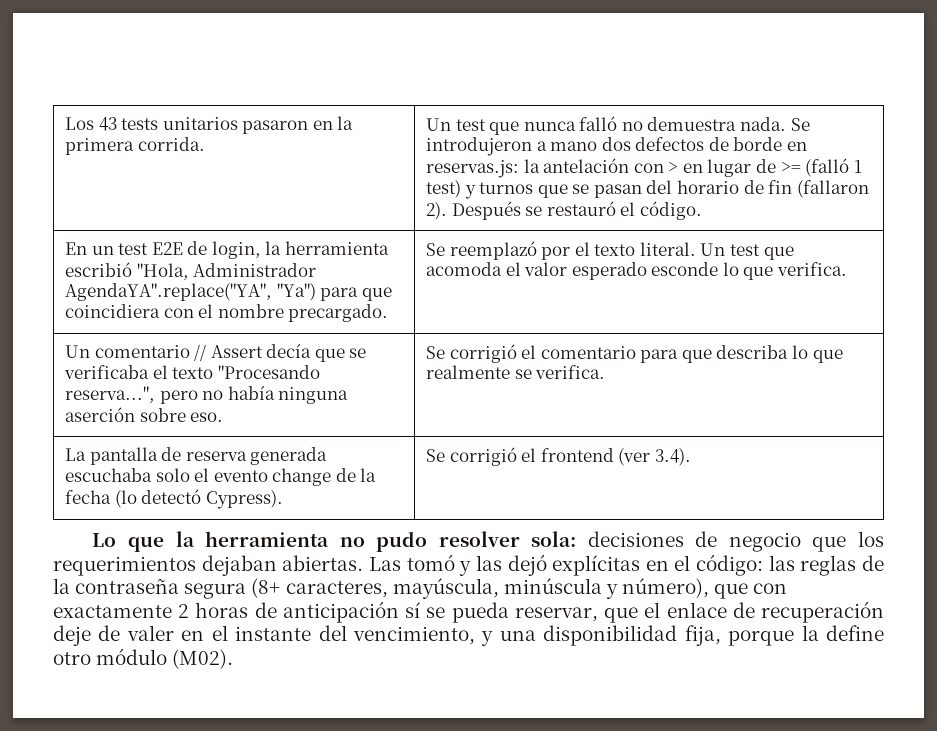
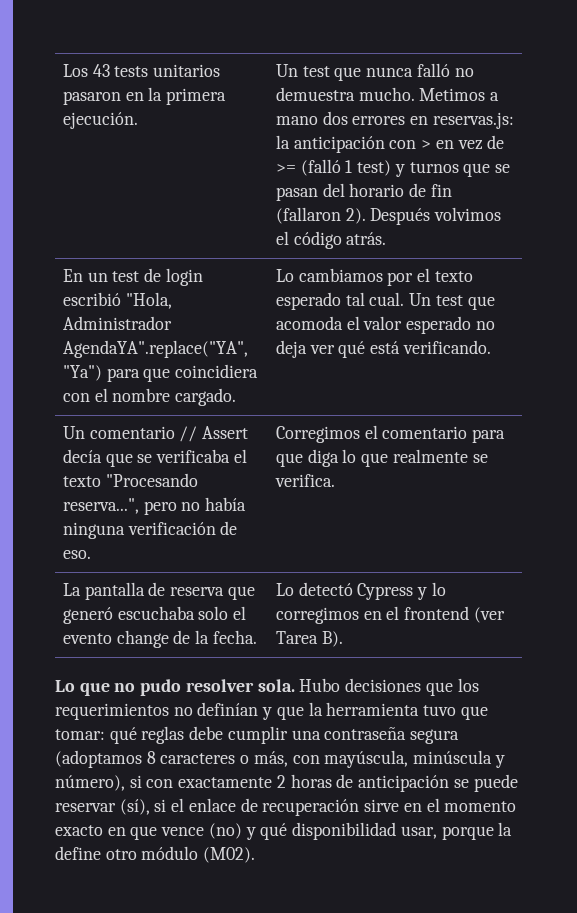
[137,137,205,151] corrida. -> [62,112,138,129] ejecución.
[740,117,810,131] [425,137,783,156] nada. Se introdujeron a mano dos defectos de borde -> [358,87,500,101] [275,111,406,125] mucho. Metimos a mano dos errores
[543,158,630,173] antelación -> [293,136,385,153] anticipación
[707,159,752,177] lugar -> [457,140,483,150] vez
[525,201,702,220] se restauró el código. -> [434,207,502,221] [275,231,387,249] volvimos el código atrás.
[151,241,390,259] E2E de login, la herramienta -> [144,268,203,286] de login
[288,304,389,322] [425,241,696,260] precargado. | Se reemplazó por el texto literal. -> [175,388,237,406] [275,268,473,286] [275,292,405,310] cargado. | Lo cambiamos por el texto esperado tal cual.
[651,262,848,280] esconde lo que verifica. -> [475,321,495,330] [275,340,491,358] no deja ver qué está verificando.
[64,407,186,422] aserción sobre -> [127,521,238,535] verificación de
[425,344,517,363] Se corrigió -> [275,426,360,443] Corregimos
[716,345,789,359] describa -> [307,449,339,467] diga
[250,447,328,465] generada -> [227,586,255,600] [62,607,113,624] que generó
[64,489,283,509] [425,447,517,466] fecha (lo detectó Cypress). | Se corrigió -> [212,630,257,644] [275,582,446,600] [275,607,382,624] fecha. | Lo detectó Cypress y lo corregimos en
[654,448,691,466] 3.4). -> [275,631,343,647] Tarea B).
[175,531,330,547] la herramienta -> (110, 689) none
[531,531,885,552] [53,554,884,576] [53,578,388,599] sola: decisiones de negocio que los requerimientos dejaban abiertas. Las tomó y las dejó explícitas en el código: las reglas de la contraseña segura (8+ caracteres, -> [257,678,479,696] [55,702,488,720] [55,726,460,744] [55,750,320,768] sola. Hubo decisiones que los requerimientos no definían y que la herramienta tuvo que tomar: qué reglas debe cumplir una contraseña segura (adoptamos 8 caracteres o más, con
[714,583,749,599] que -> [129,775,142,788] si
[405,601,885,623] [53,625,721,646] sí se pueda reservar, que el enlace de recuperación deje de valer en el instante del vencimiento, y una disponibilidad fija, -> [453,774,518,792] [55,798,517,816] [55,822,437,840] se puede reservar (sí), si el enlace de recuperación sirve en el momento exacto en que vence (no) y qué disponibilidad usar,

